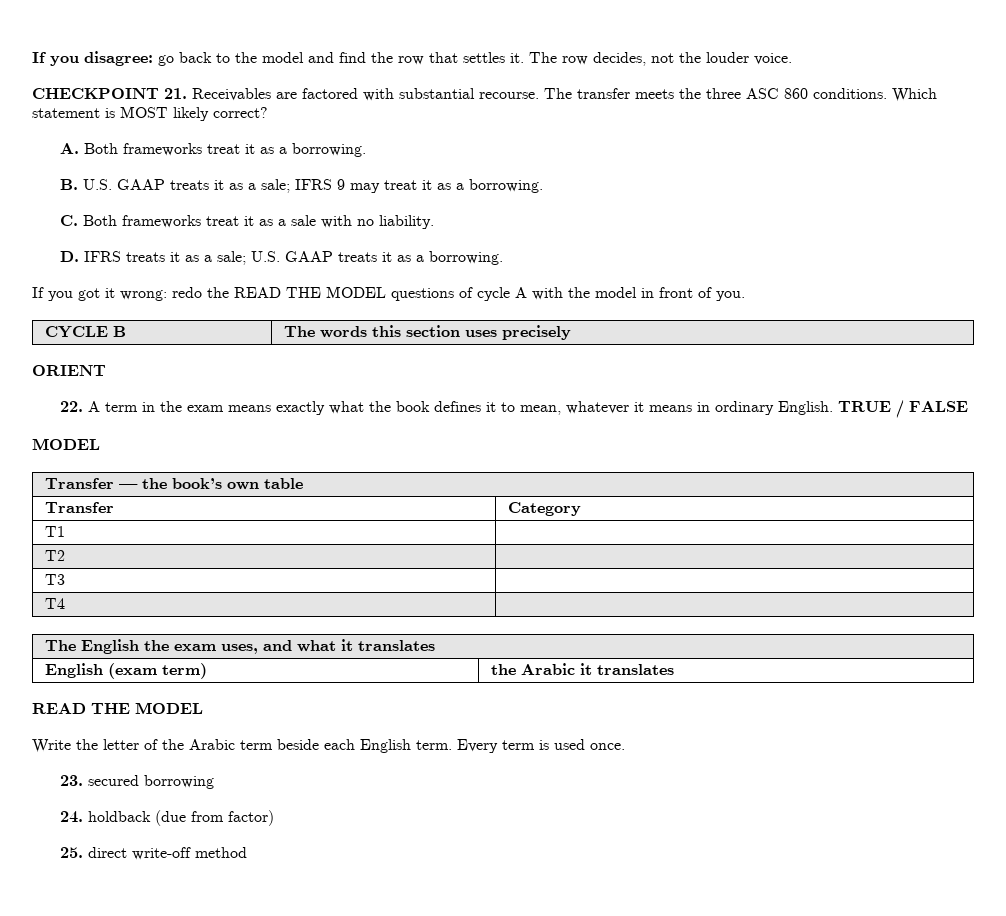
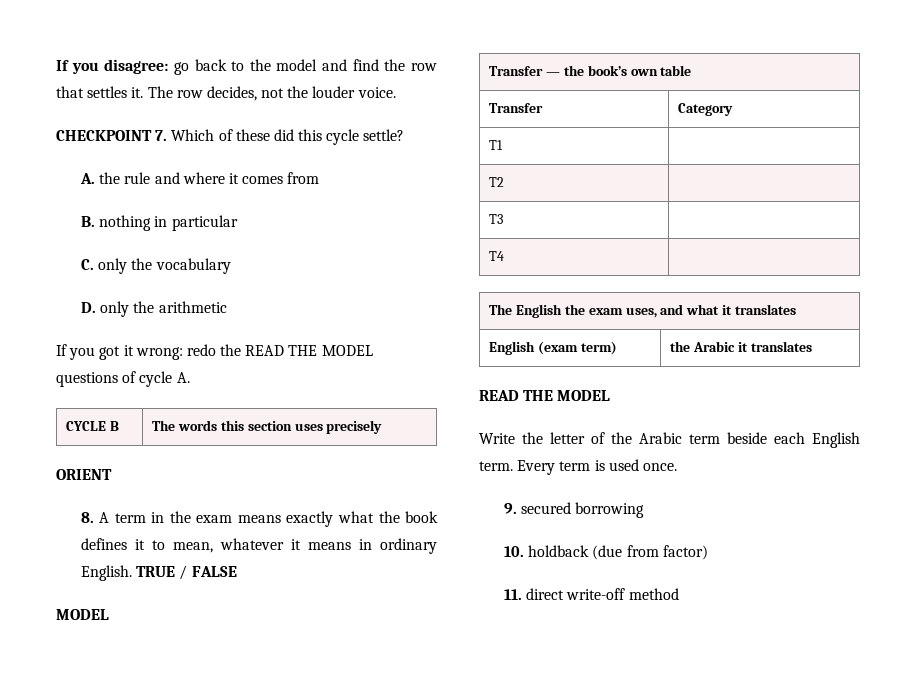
[164,88,937,102] [32,106,268,121] [60,143,367,157] [60,179,544,193] [60,215,435,229] [60,251,504,265] 21. Receivables are factored with substantial recourse. The transfer meets the three ASC 860 conditions. Which statement is MOST likely correct? // A. Both frameworks treat it as a borrowing. // B. U.S. GAAP treats it as a sale; IFRS 9 may treat it as a borrowing. // C. Both frameworks treat it as a sale with no liability. // D. IFRS treats it as a sale; U.S. GAAP treats it as a borrowing. -> [155,129,405,145] [79,172,320,184] [80,215,238,231] [80,258,231,274] [80,301,227,317] 7. Which of these did this cycle settle? // A. the rule and where it comes from // B. nothing in particular // C. only the vocabulary // D. only the arithmetic
[515,287,745,301] A with the model in front of you. -> [176,372,190,383] A.
[60,401,84,412] 22. -> [80,512,94,523] 8.
[60,775,84,786] 23. -> [503,503,517,514] 9.
[60,811,84,823] 24. -> [503,546,524,557] 10.
[60,847,84,858] 25. -> [503,589,522,600] 11.

